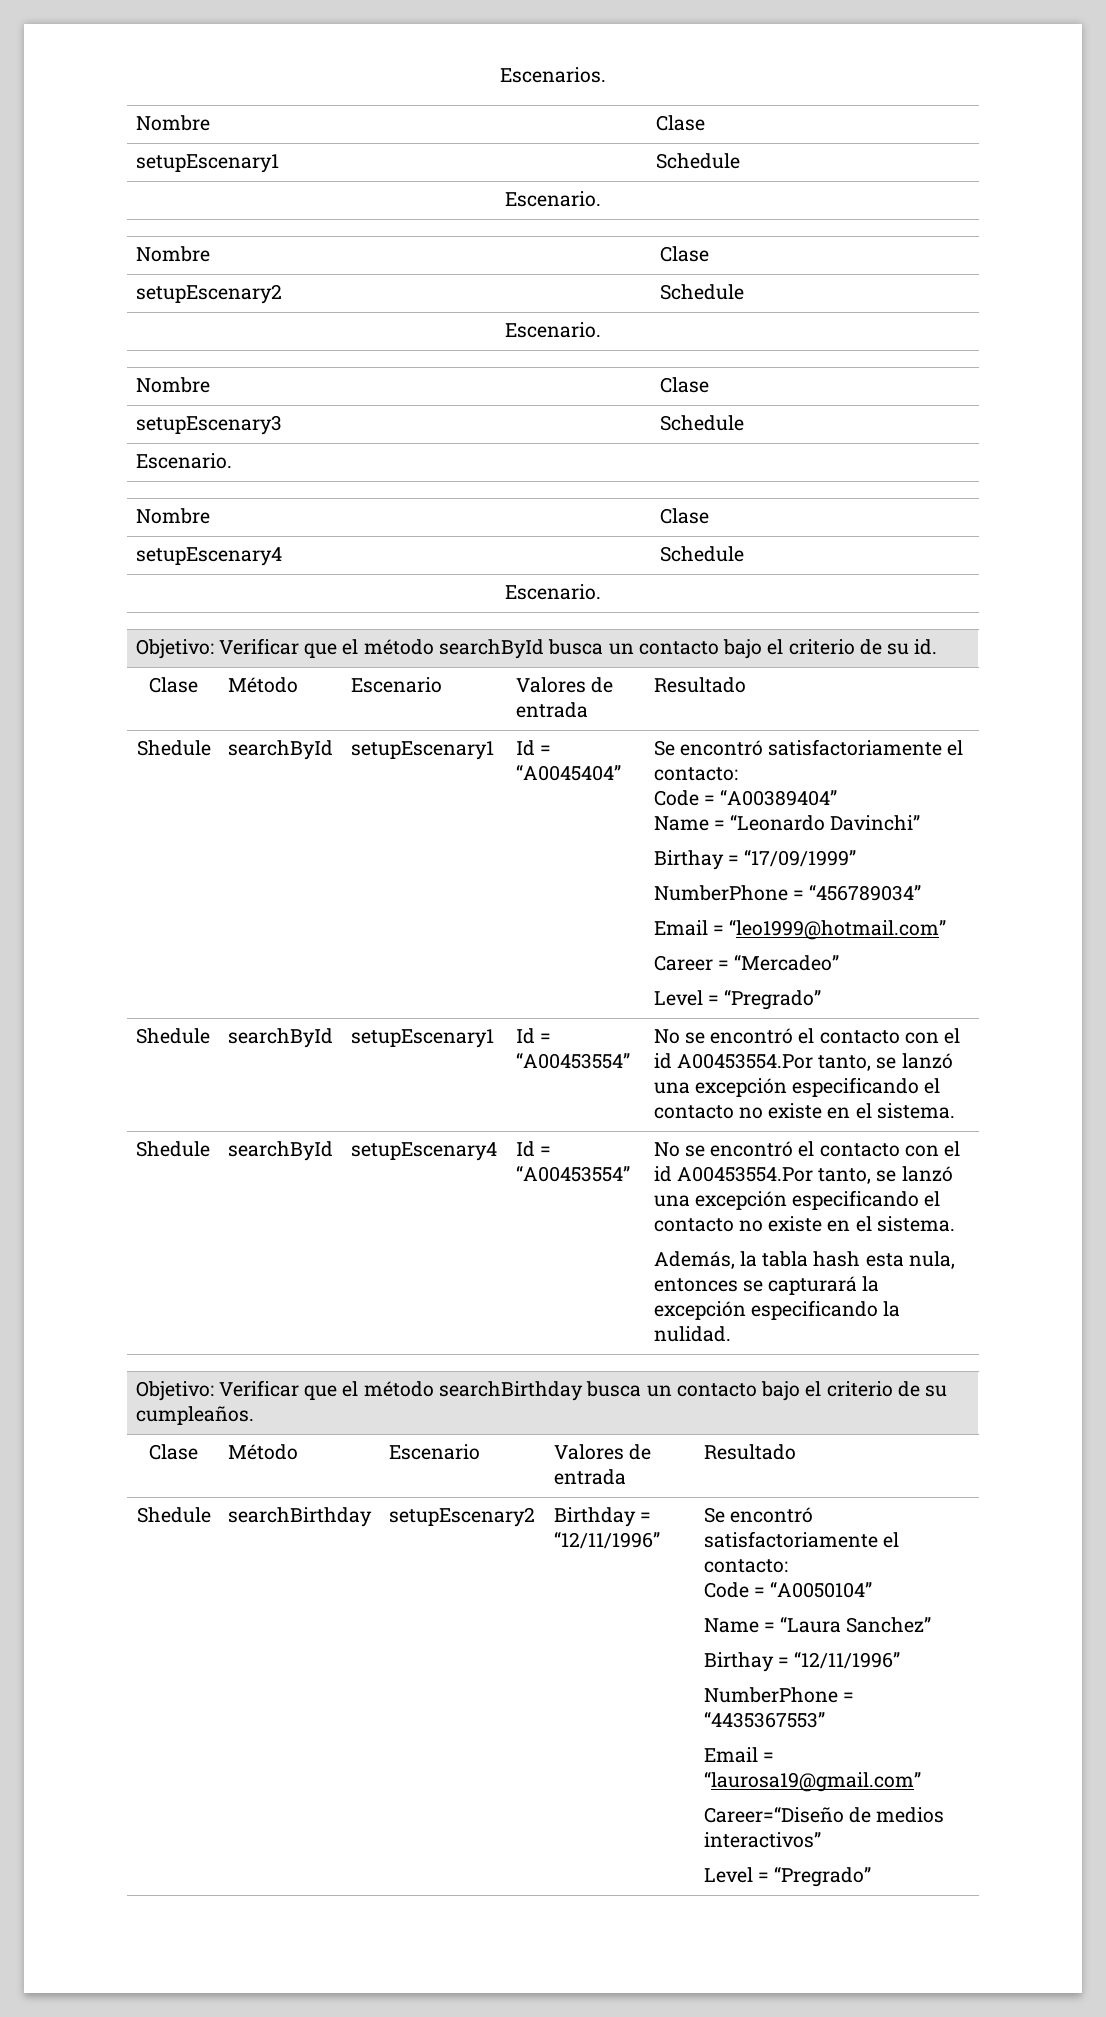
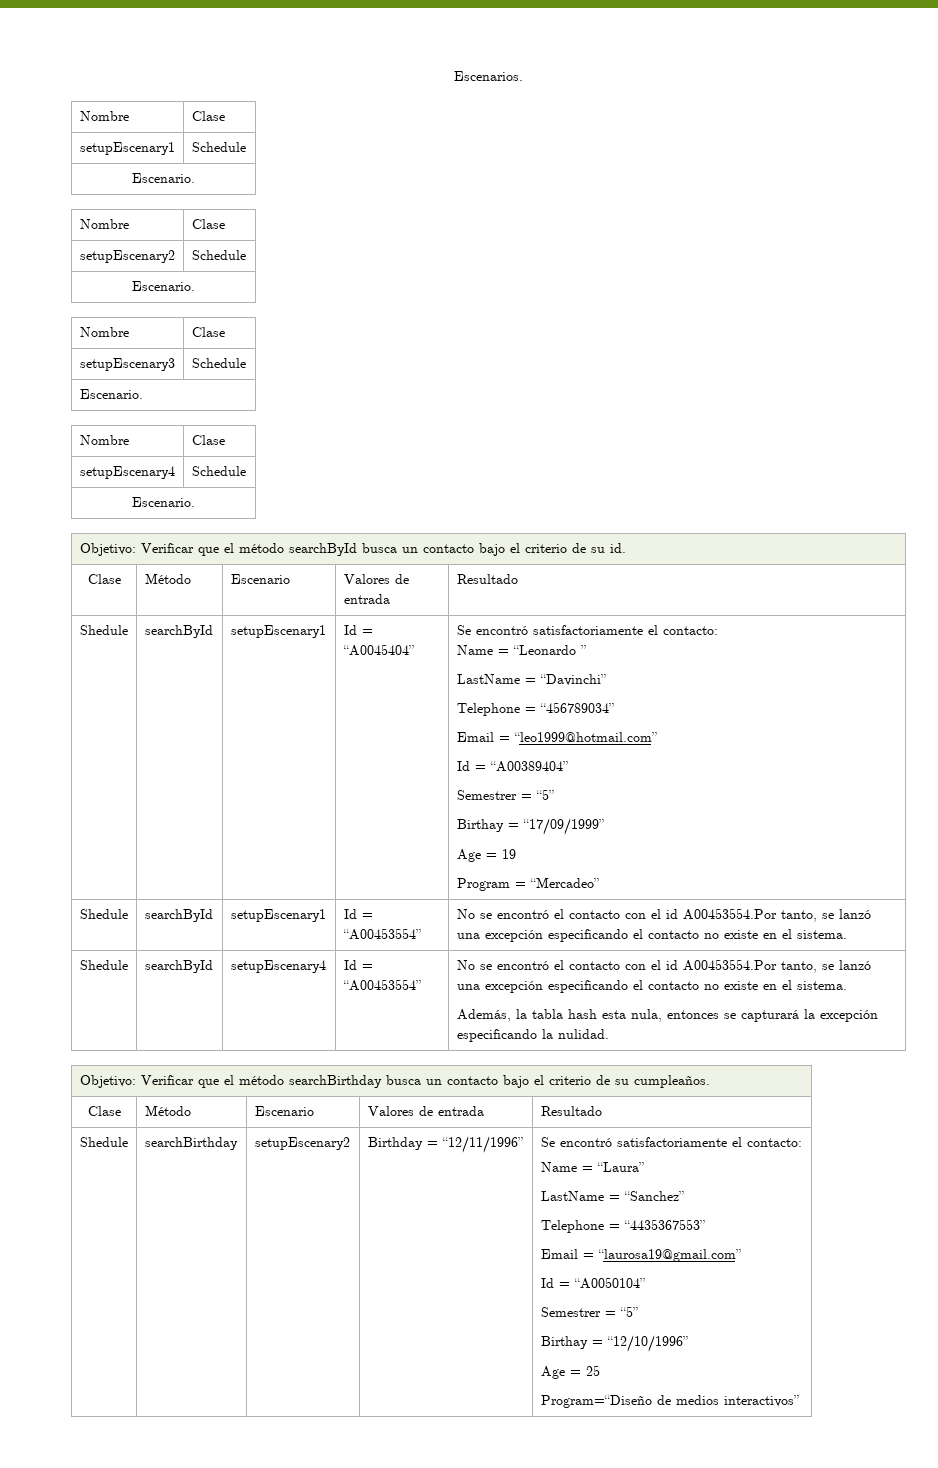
[653,789,838,806] // Code = “A00389404” -> (718, 630) none
[830,815,921,831] [653,849,857,870] [653,885,788,901] Davinchi” // Birthay = “17/09/1999” // NumberPhone -> [580,645,586,655] [456,674,606,686] [456,703,520,716] ” // LastName = “Davinchi” // Telephone
[653,955,713,971] Career -> [456,761,568,772] [456,789,554,800] [456,818,604,835] [456,849,516,862] [456,878,510,891] Id = “A00389404” // Semestrer = “5” // Birthay = “17/09/1999” // Age = 19 // Program
[653,989,822,1010] // Level = “Pregrado” -> (599, 882) none
[703,1581,873,1598] [703,1616,932,1633] [703,1651,901,1672] [703,1687,838,1703] // Code = “A0050104” // Name = “Laura Sanchez” // Birthay = “12/11/1996” // NumberPhone -> [540,1162,644,1172] [540,1191,684,1201] [540,1220,604,1233] // Name = “Laura” // LastName = “Sanchez” // Telephone
[703,1806,844,1823] Career=“Diseño -> [540,1277,645,1289] [540,1306,638,1317] [540,1335,688,1352] [540,1365,600,1379] [540,1395,652,1408] Id = “A0050104” // Semestrer = “5” // Birthay = “12/10/1996” // Age = 25 // Program=“Diseño
[703,1866,872,1887] // Level = “Pregrado” -> (799, 1401) none

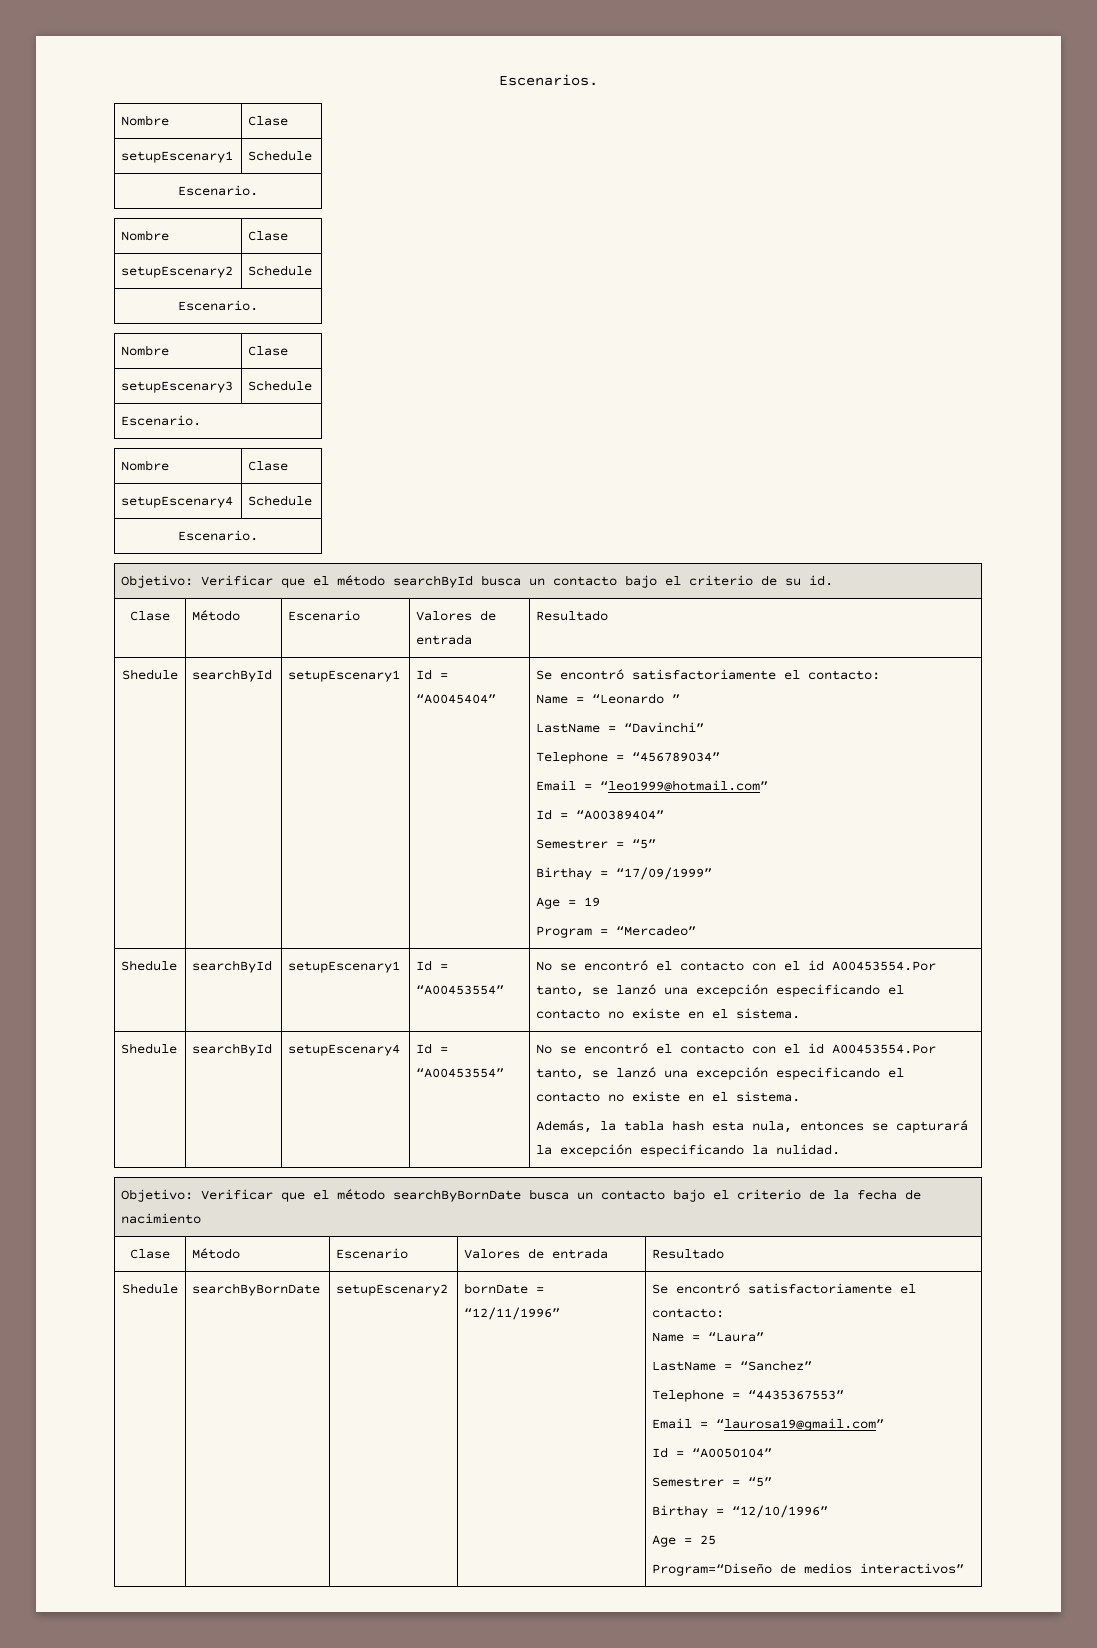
[288,1075,710,1088] [87,1106,121,1116] [144,1105,191,1116] [254,1106,314,1116] [367,1106,484,1116] [540,1106,602,1116] [80,1137,128,1147] [144,1137,238,1150] [254,1137,350,1150] [367,1137,423,1150] searchBirthday busca un contacto bajo el criterio de su cumpleaños. // Clase | Método | Escenario | Valores de entrada | Resultado // Shedule | searchBirthday | setupEscenary2 | Birthday -> [393,1189,922,1202] [121,1213,202,1224] [130,1249,170,1259] [192,1248,241,1259] [336,1248,409,1259] [464,1248,609,1259] [652,1248,725,1259] [122,1283,178,1294] [192,1283,321,1296] [336,1284,449,1296] [464,1283,529,1294] searchByBornDate busca un contacto bajo el criterio de la fecha de nacimiento // Clase | Método | Escenario | Valores de entrada | Resultado // Shedule | searchByBornDate | setupEscenary2 | bornDate

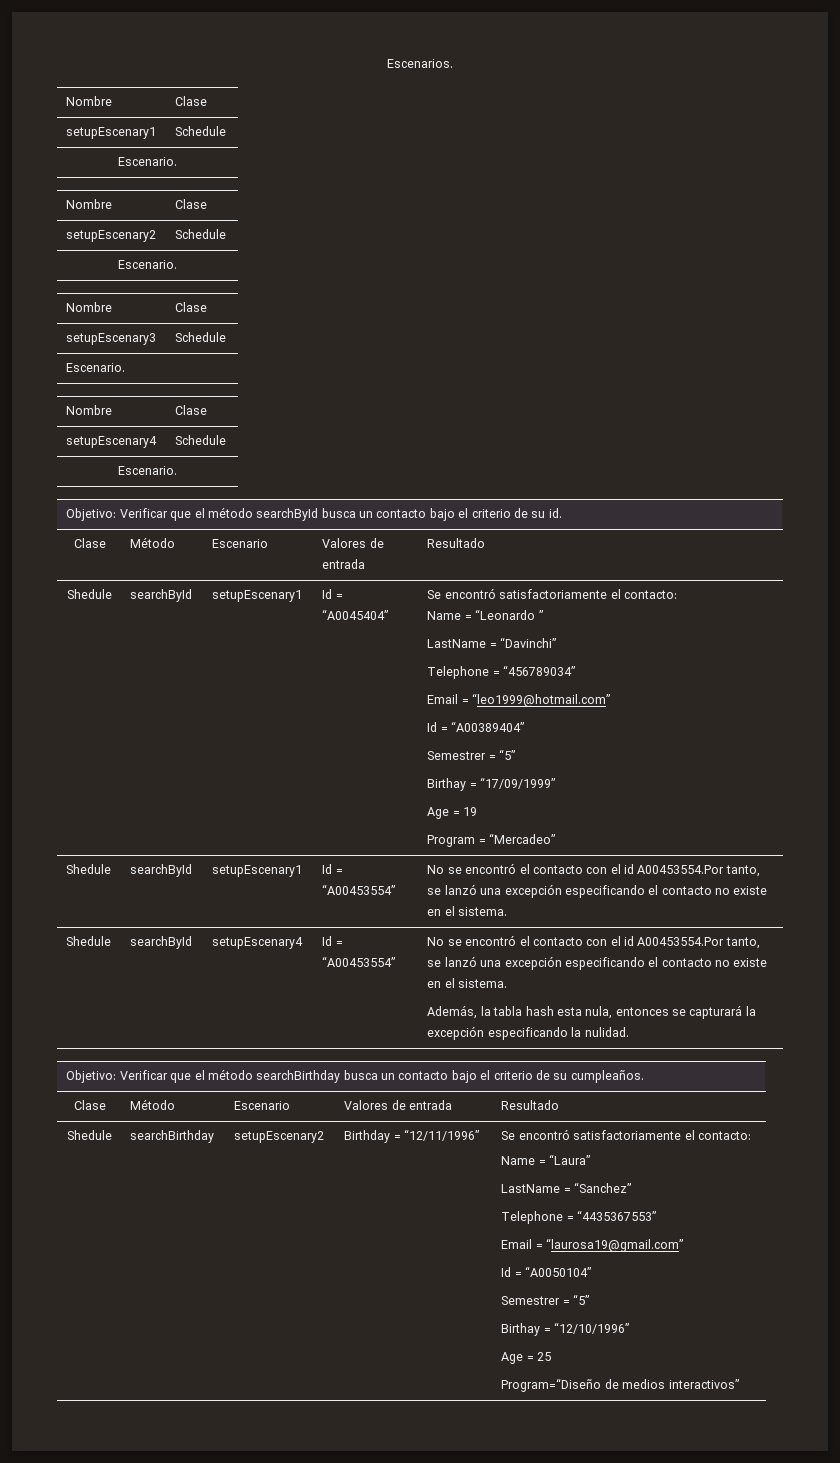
[393,1189,922,1202] [121,1213,202,1224] [130,1249,170,1259] [192,1248,241,1259] [336,1248,409,1259] [464,1248,609,1259] [652,1248,725,1259] [122,1283,178,1294] [192,1283,321,1296] [336,1284,449,1296] [464,1283,529,1294] searchByBornDate busca un contacto bajo el criterio de la fecha de nacimiento // Clase | Método | Escenario | Valores de entrada | Resultado // Shedule | searchByBornDate | setupEscenary2 | bornDate -> [256,1070,644,1083] [73,1100,106,1110] [130,1099,176,1110] [234,1101,291,1110] [344,1100,453,1110] [501,1100,560,1110] [67,1130,112,1140] [130,1130,215,1143] [234,1131,325,1143] [344,1130,391,1143] searchBirthday busca un contacto bajo el criterio de su cumpleaños. // Clase | Método | Escenario | Valores de entrada | Resultado // Shedule | searchBirthday | setupEscenary2 | Birthday

